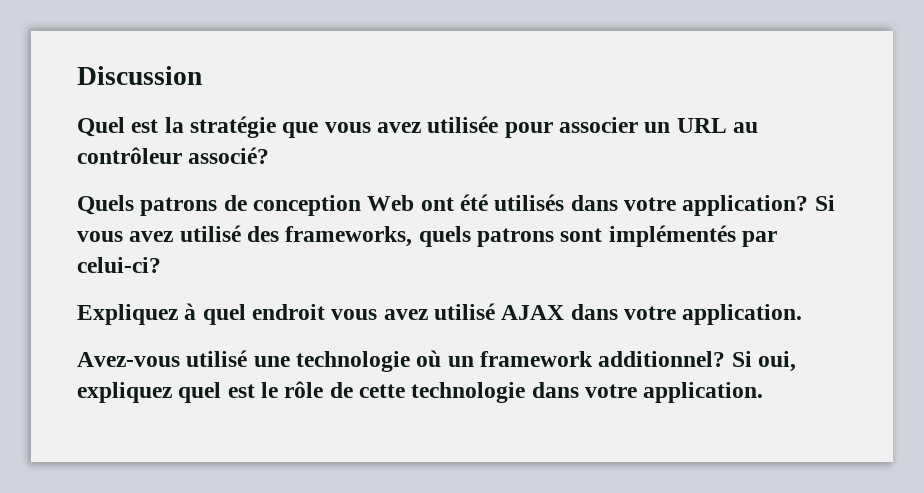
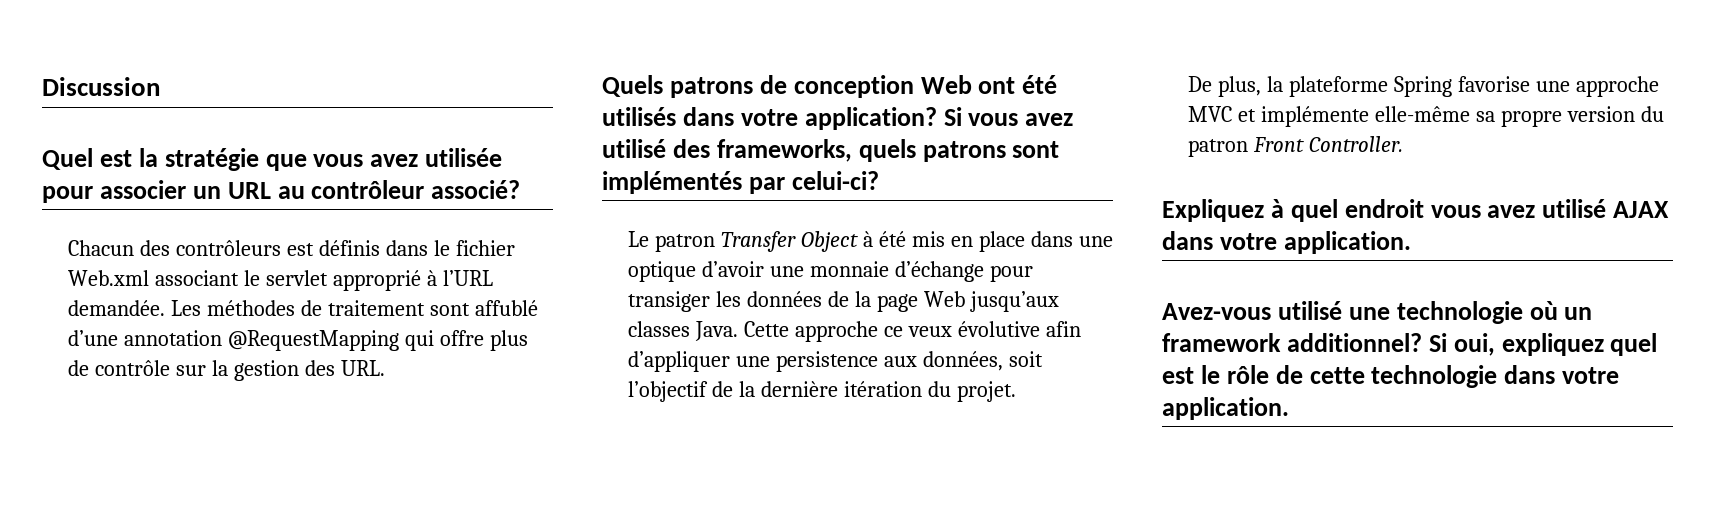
(270, 155) none -> [68,240,515,256] [68,270,493,291] [68,300,538,316] [68,330,528,351] [68,360,385,381] // Chacun des contrôleurs est définis dans le fichier Web.xml associant le servlet approprié à l’URL demandée. Les méthodes de traitement sont affublé d’une annotation @RequestMapping qui offre plus de contrôle sur la gestion des URL.
(161, 265) none -> [628,231,1113,252] [628,261,1033,282] [628,291,1059,312] [628,321,1081,342] [628,351,1043,372] [628,381,1016,402] [1188,76,1659,97] [1188,106,1664,127] [1188,136,1404,157] // Le patron Transfer Object à été mis en place dans une optique d’avoir une monnaie d’échange pour transiger les données de la page Web jusqu’aux classes Java. Cette approche ce veux évolutive afin d’appliquer une persistence aux données, soit l’objectif de la dernière itération du projet. // De plus, la plateforme Spring favorise une approche MVC et implémente elle-même sa propre version du patron Front Controller.

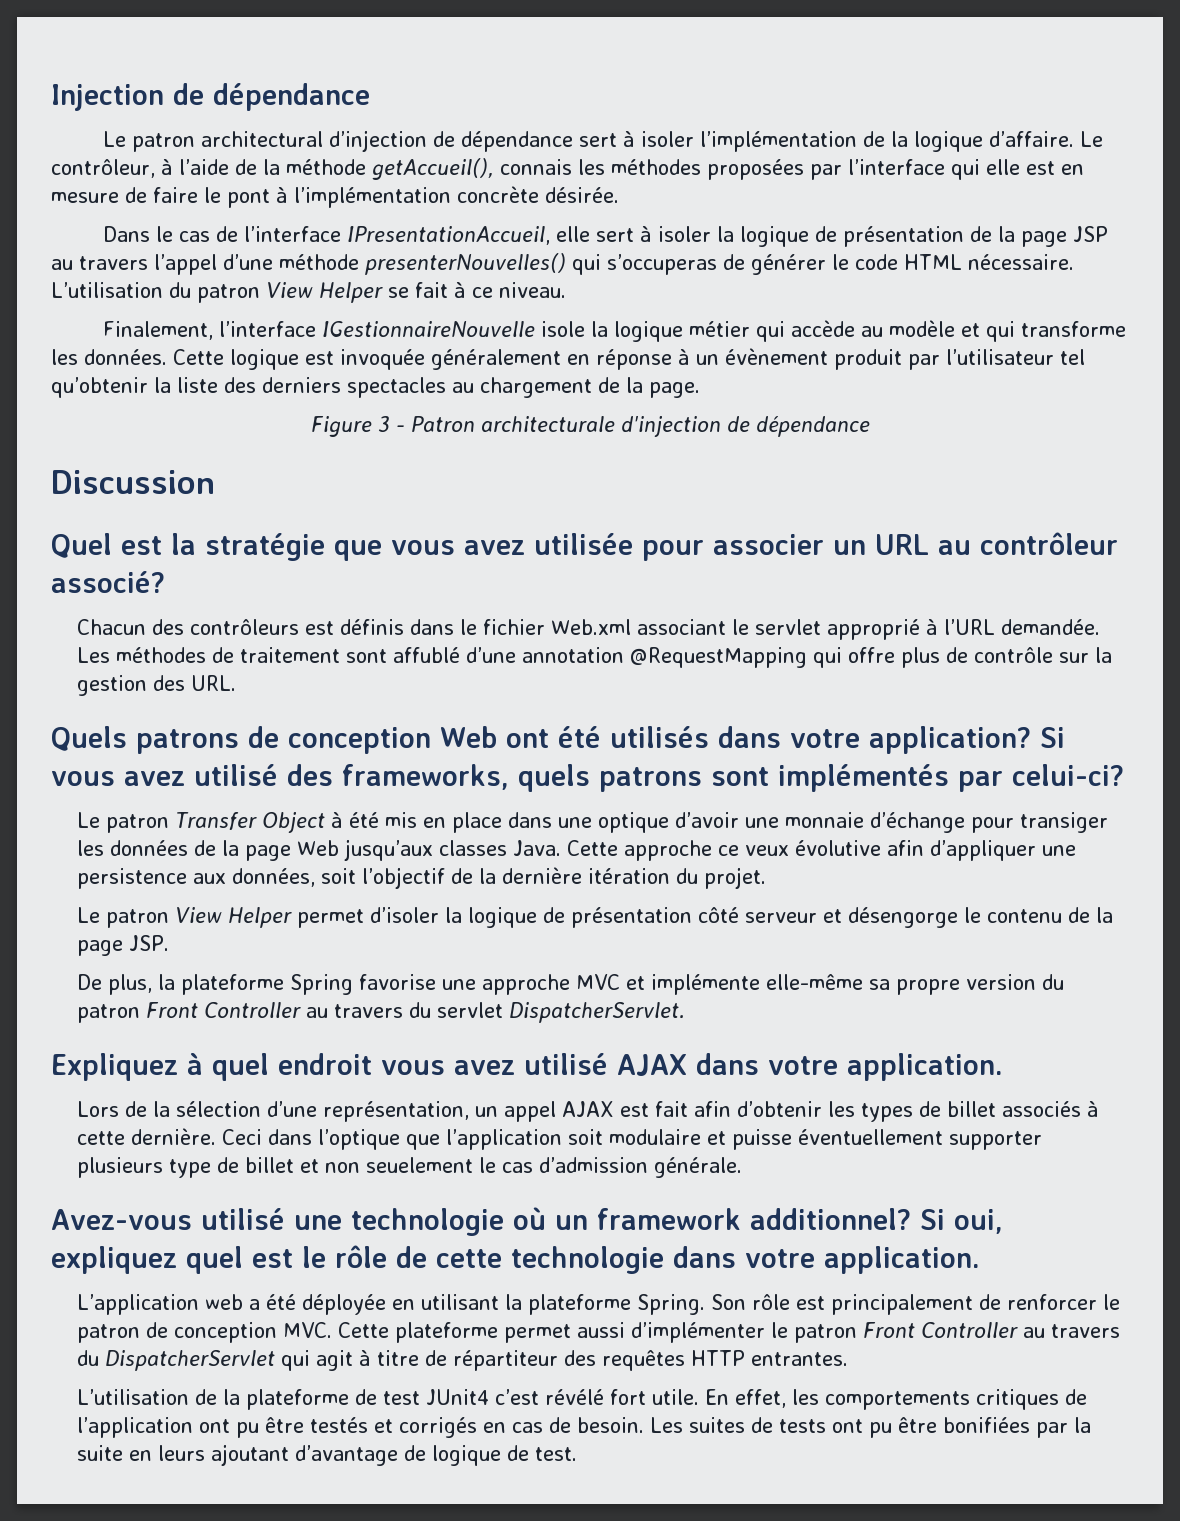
(42, 86) none -> [51,83,370,111] [103,130,1104,152] [51,158,1084,180] [51,186,619,208] [103,226,1109,247] [51,253,1074,275] [51,282,566,303] [103,320,1127,342] [51,348,1085,370] [51,377,700,398] [310,416,870,437] Injection de dépendance // Le patron architectural d’injection de dépendance sert à isoler l’implémentation de la logique d’affaire. Le contrôleur, à l’aide de la méthode getAccueil(), connais les méthodes proposées par l’interface qui elle est en mesure de faire le pont à l’implémentation concrète désirée. // Dans le cas de l’interface IPresentationAccueil, elle sert à isoler la logique de présentation de la page JSP au travers l’appel d’une méthode presenterNouvelles() qui s’occuperas de générer le code HTML nécessaire. L’utilisation du patron View Helper se fait à ce niveau. // Finalement, l’interface IGestionnaireNouvelle isole la logique métier qui accède au modèle et qui transforme les données. Cette logique est invoquée généralement en réponse à un évènement produit par l’utilisateur tel qu’obtenir la liste des derniers spectacles au chargement de la page. // Figure 3 - Patron architecturale d'injection de dépendance //
(1016, 391) none -> [77,907,1114,928] [77,935,170,956] // Le patron View Helper permet d’isoler la logique de présentation côté serveur et désengorge le contenu de la page JSP.
[1309,136,1404,152] Controller. -> [204,1002,686,1023] Controller au travers du servlet DispatcherServlet.
(1411, 242) none -> [77,1101,1100,1122] [77,1128,1043,1150] [77,1157,743,1178] // Lors de la sélection d’une représentation, un appel AJAX est fait afin d’obtenir les types de billet associés à cette dernière. Ceci dans l’optique que l’application soit modulaire et puisse éventuellement supporter plusieurs type de billet et non seuelement le cas d’admission générale.
(1289, 408) none -> [77,1294,1121,1315] [77,1322,1121,1343] [77,1350,849,1371] [77,1389,1088,1410] [77,1417,1092,1438] [77,1444,578,1466] // L’application web a été déployée en utilisant la plateforme Spring. Son rôle est principalement de renforcer le patron de conception MVC. Cette plateforme permet aussi d’implémenter le patron Front Controller au travers du DispatcherServlet qui agit à titre de répartiteur des requêtes HTTP entrantes. // L’utilisation de la plateforme de test JUnit4 c’est révélé fort utile. En effet, les comportements critiques de l’application ont pu être testés et corrigés en cas de besoin. Les suites de tests ont pu être bonifiées par la suite en leurs ajoutant d’avantage de logique de test.

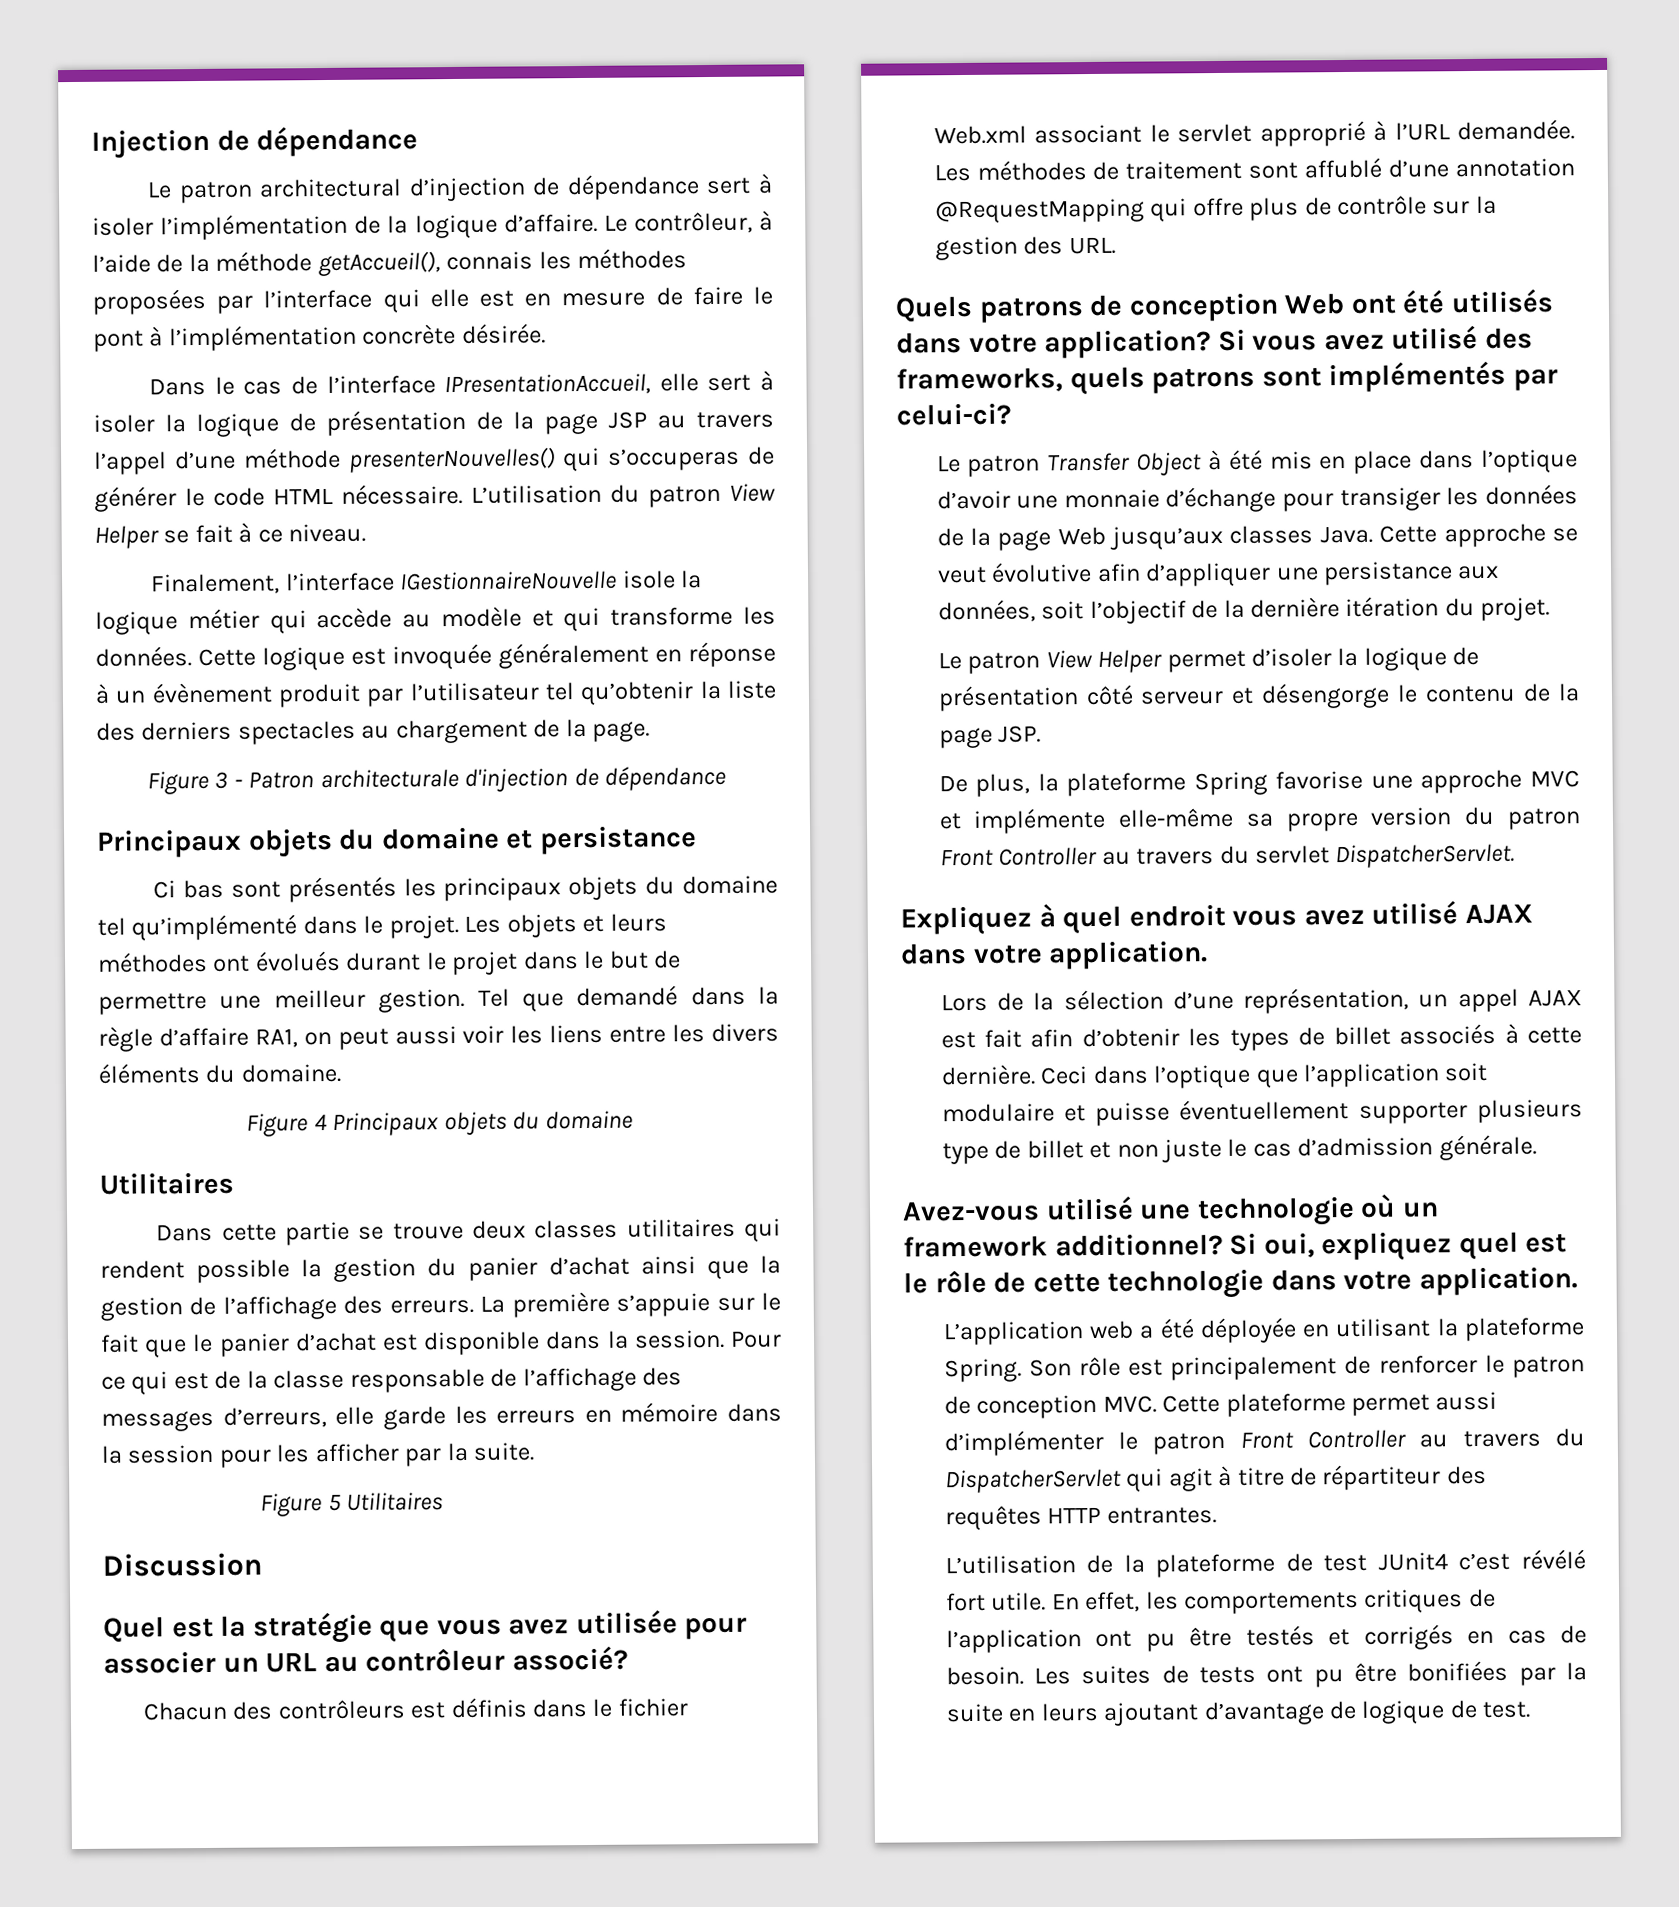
(870, 426) none -> [97,826,697,858] [153,875,778,903] [97,913,667,941] [97,950,682,976] [98,985,779,1015] [98,1023,779,1052] [98,1063,341,1084] [246,1110,633,1137] [99,1172,234,1195] [156,1218,781,1246] [100,1255,781,1284] [100,1291,781,1321] [100,1329,782,1358] [101,1367,683,1395] [101,1401,782,1432] [101,1442,535,1468] [260,1492,444,1517] // Principaux objets du domaine et persistance // Ci bas sont présentés les principaux objets du domaine tel qu’implémenté dans le projet. Les objets et leurs méthodes ont évolués durant le projet dans le but de permettre une meilleur gestion. Tel que demandé dans la règle d’affaire RA1, on peut aussi voir les liens entre les divers éléments du domaine. // Figure 4 Principaux objets du domaine // Utilitaires // Dans cette partie se trouve deux classes utilitaires qui rendent possible la gestion du panier d’achat ainsi que la gestion de l’affichage des erreurs. La première s’appuie sur le fait que le panier d’achat est disponible dans la session. Pour ce qui est de la classe responsable de l’affichage des messages d’erreurs, elle garde les erreurs en mémoire dans la session pour les afficher par la suite. // Figure 5 Utilitaires
[558,812,670,833] une optique -> [1481,449,1578,473] l’optique
[718,845,790,856] ce veux -> [1552,528,1578,542] [936,566,987,584] se veut
[77,868,188,889] persistence -> [1323,561,1454,586] persistance
[366,1157,474,1173] seuelement -> [1161,1138,1223,1163] juste

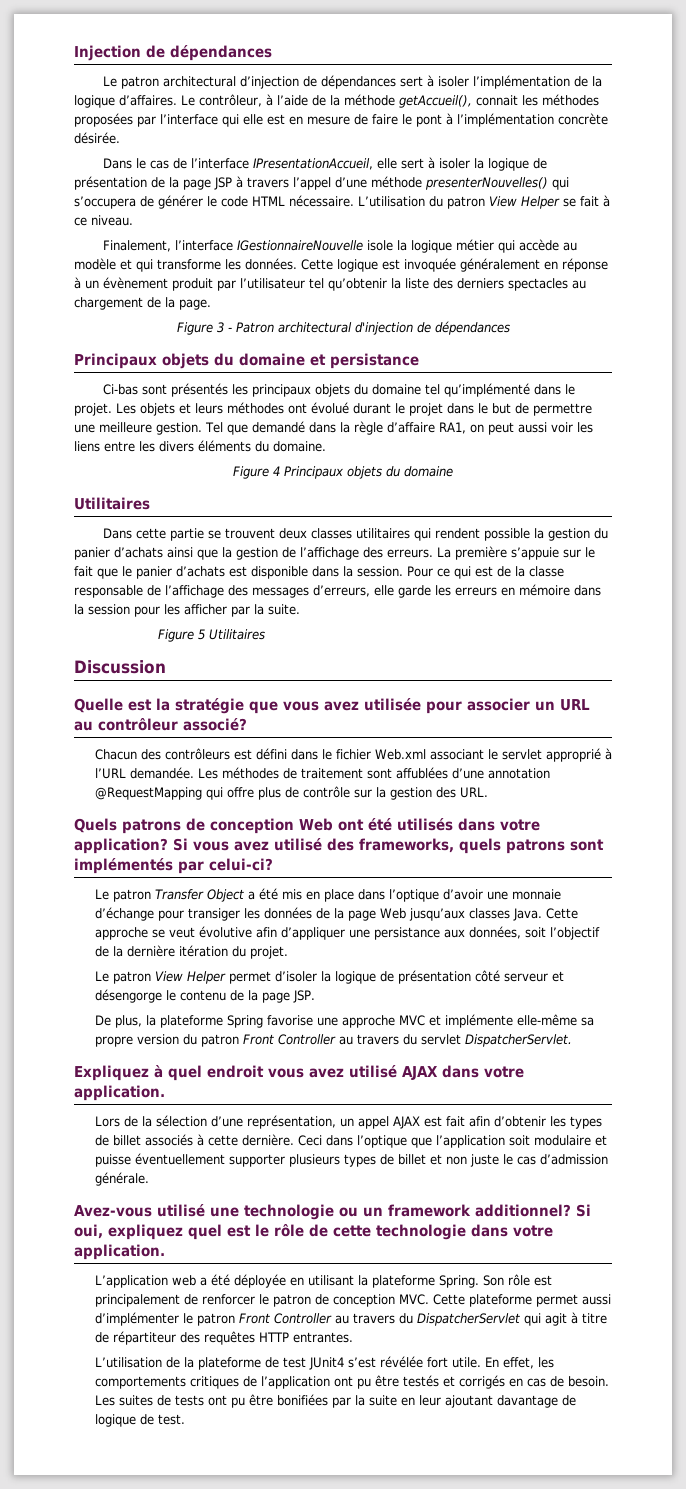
[256,125,419,157] dépendance -> [170,45,272,61] dépendances
[566,174,700,201] dépendance -> [320,75,396,89] dépendances
[503,213,598,233] d’affaire. -> [119,95,177,106] d’affaires.
[446,251,534,271] connais -> [476,95,518,106] connait
[657,415,686,429] au -> [236,176,243,188] à
[608,447,741,471] s’occuperas -> [74,196,136,209] s’occupera
[319,765,727,792] architecturale d'injection de dépendance -> [277,321,510,335] architectural d'injection de dépendances
[153,879,225,899] Ci bas -> [102,384,138,395] Ci-bas
[254,950,341,972] évolués -> [311,402,349,414] évolué
[273,989,366,1009] meilleur -> [99,422,152,433] meilleure
[392,1222,464,1240] trouve -> [224,528,275,539] trouvent
[549,1256,630,1276] d’achat -> [114,547,163,558] d’achats
[294,1332,377,1352] d’achat -> [176,566,225,577] d’achats
[103,1616,165,1643] Quel -> [74,698,123,713] Quelle
[450,1697,527,1719] définis -> [255,748,287,760] défini
[1304,157,1383,179] affublé -> [395,767,448,779] affublées
[1207,449,1222,471] à -> [247,891,255,900] a
[941,1142,989,1165] type -> [343,1154,376,1167] types
[1360,1193,1397,1218] où -> [339,1207,358,1217] ou
[1458,1549,1586,1571] c’est révélé -> [347,1356,423,1368] s’est révélée
[1040,1701,1325,1726] leurs ajoutant d’avantage -> [418,1395,558,1408] leur ajoutant davantage

